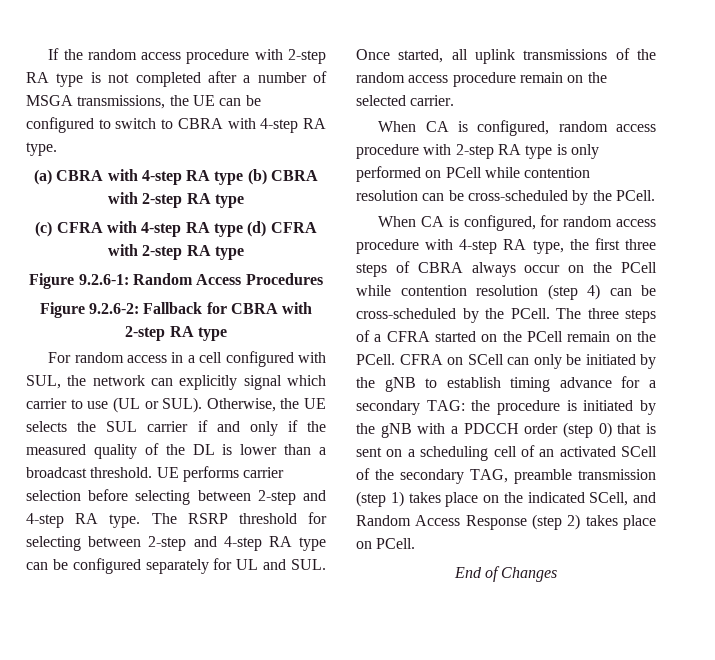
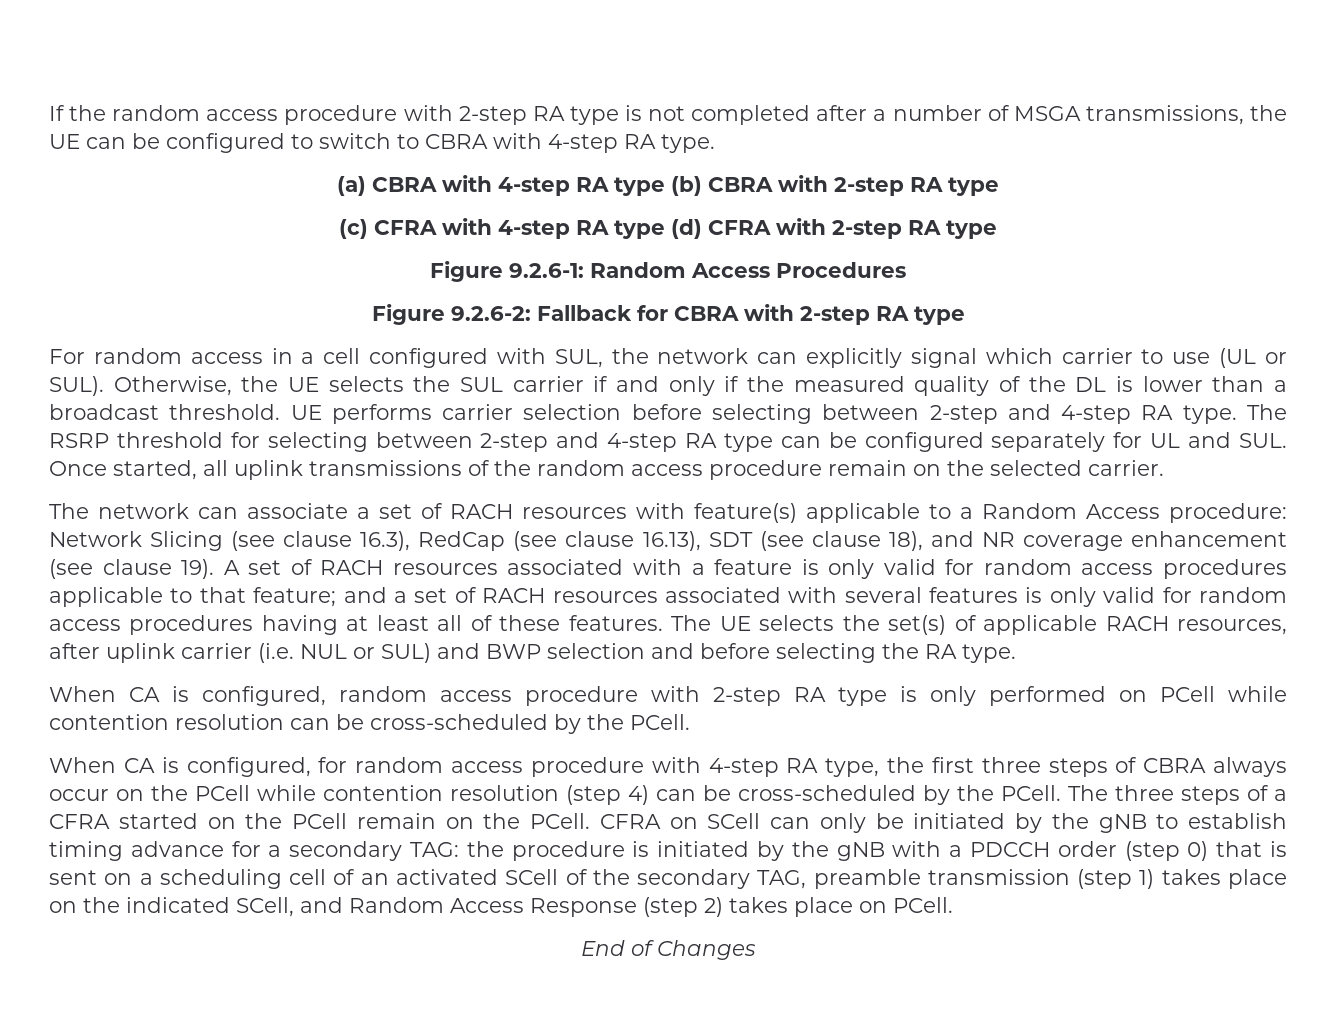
(455, 100) none -> [49,503,1287,523] [49,531,1287,551] [49,559,1287,579] [49,587,1288,607] [49,615,1288,635] [49,643,1016,663] // The network can associate a set of RACH resources with feature(s) applicable to a Random Access procedure: Network Slicing (see clause 16.3), RedCap (see clause 16.13), SDT (see clause 18), and NR coverage enhancement (see clause 19). A set of RACH resources associated with a feature is only valid for random access procedures applicable to that feature; and a set of RACH resources associated with several features is only valid for random access procedures having at least all of these features. The UE selects the set(s) of applicable RACH resources, after uplink carrier (i.e. NUL or SUL) and BWP selection and before selecting the RA type.

